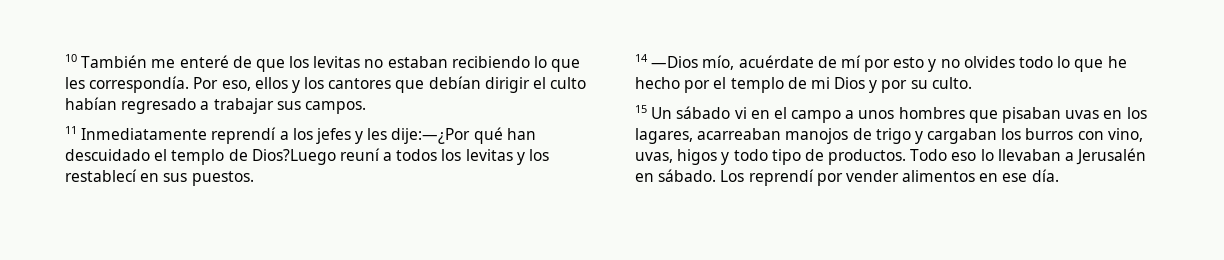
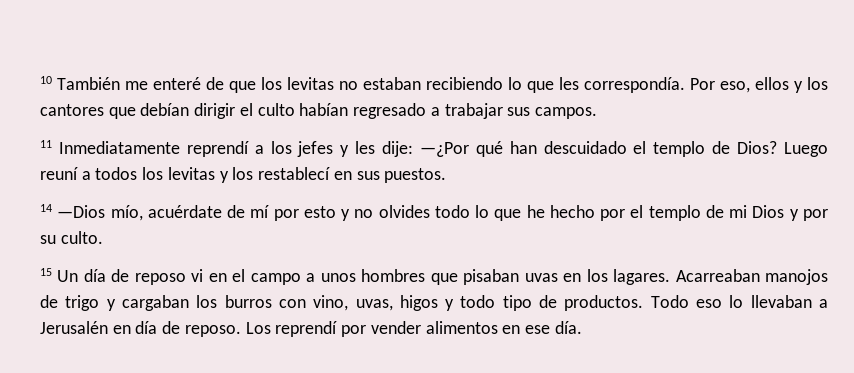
[391,128,471,144] dije:—¿Por -> [382,141,469,157] dije: —¿Por
[251,149,336,165] Dios?Luego -> [737,141,828,157] Dios? Luego
[676,106,731,119] sábado -> [83,269,186,285] día de reposo
[635,128,782,144] lagares, acarreaban -> [613,269,760,285] lagares. Acarreaban
[658,169,717,182] sábado. -> [135,321,241,337] día de reposo.

